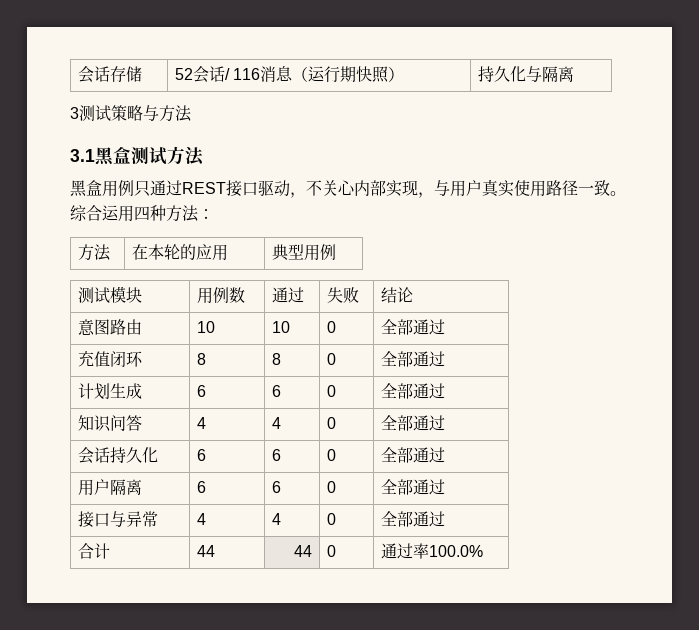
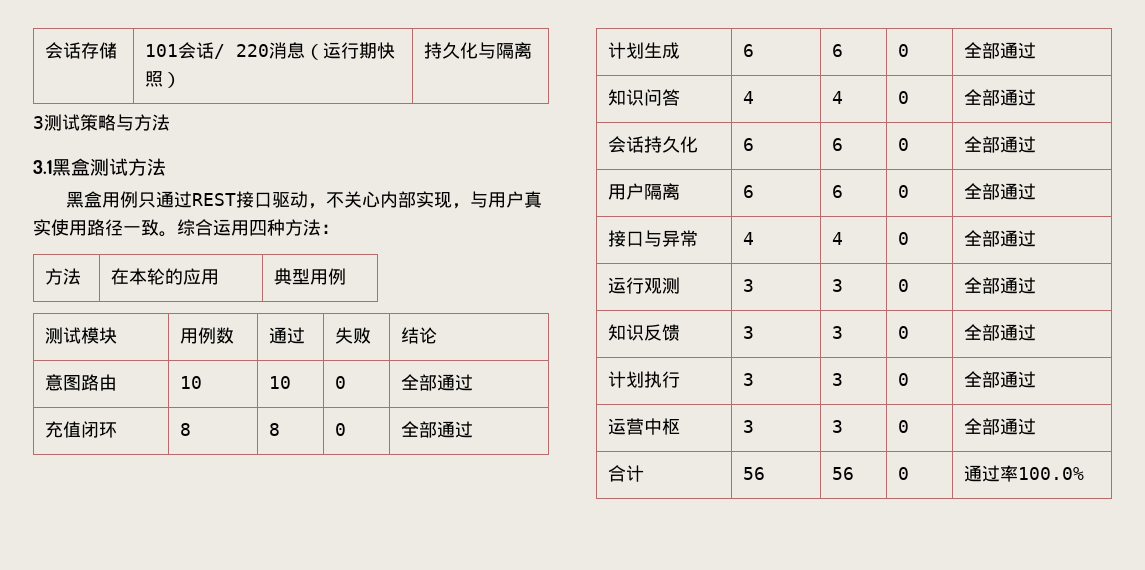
[174,68,193,80] 52 -> [144,44,178,57] 101
[233,68,261,80] 116 -> [235,44,269,57] 220
(445, 519) none -> [607,277,680,294] [742,279,754,292] [831,279,843,292] [897,279,909,292] [963,277,1036,294] [607,324,680,341] [742,326,754,339] [831,326,843,339] [897,326,909,339] [963,324,1036,341] [607,371,680,388] [742,373,754,386] [831,373,843,386] [897,373,909,386] [963,371,1036,388] [607,418,680,435] [742,420,754,433] [831,420,843,433] [897,420,909,433] [963,418,1036,435] // 运行观测 | 3 | 3 | 0 | 全部通过 // 知识反馈 | 3 | 3 | 0 | 全部通过 // 计划执行 | 3 | 3 | 0 | 全部通过 // 运营中枢 | 3 | 3 | 0 | 全部通过
[196,545,215,557] [294,545,313,557] 44 | 44 -> [742,467,765,480] [831,467,854,480] 56 | 56

